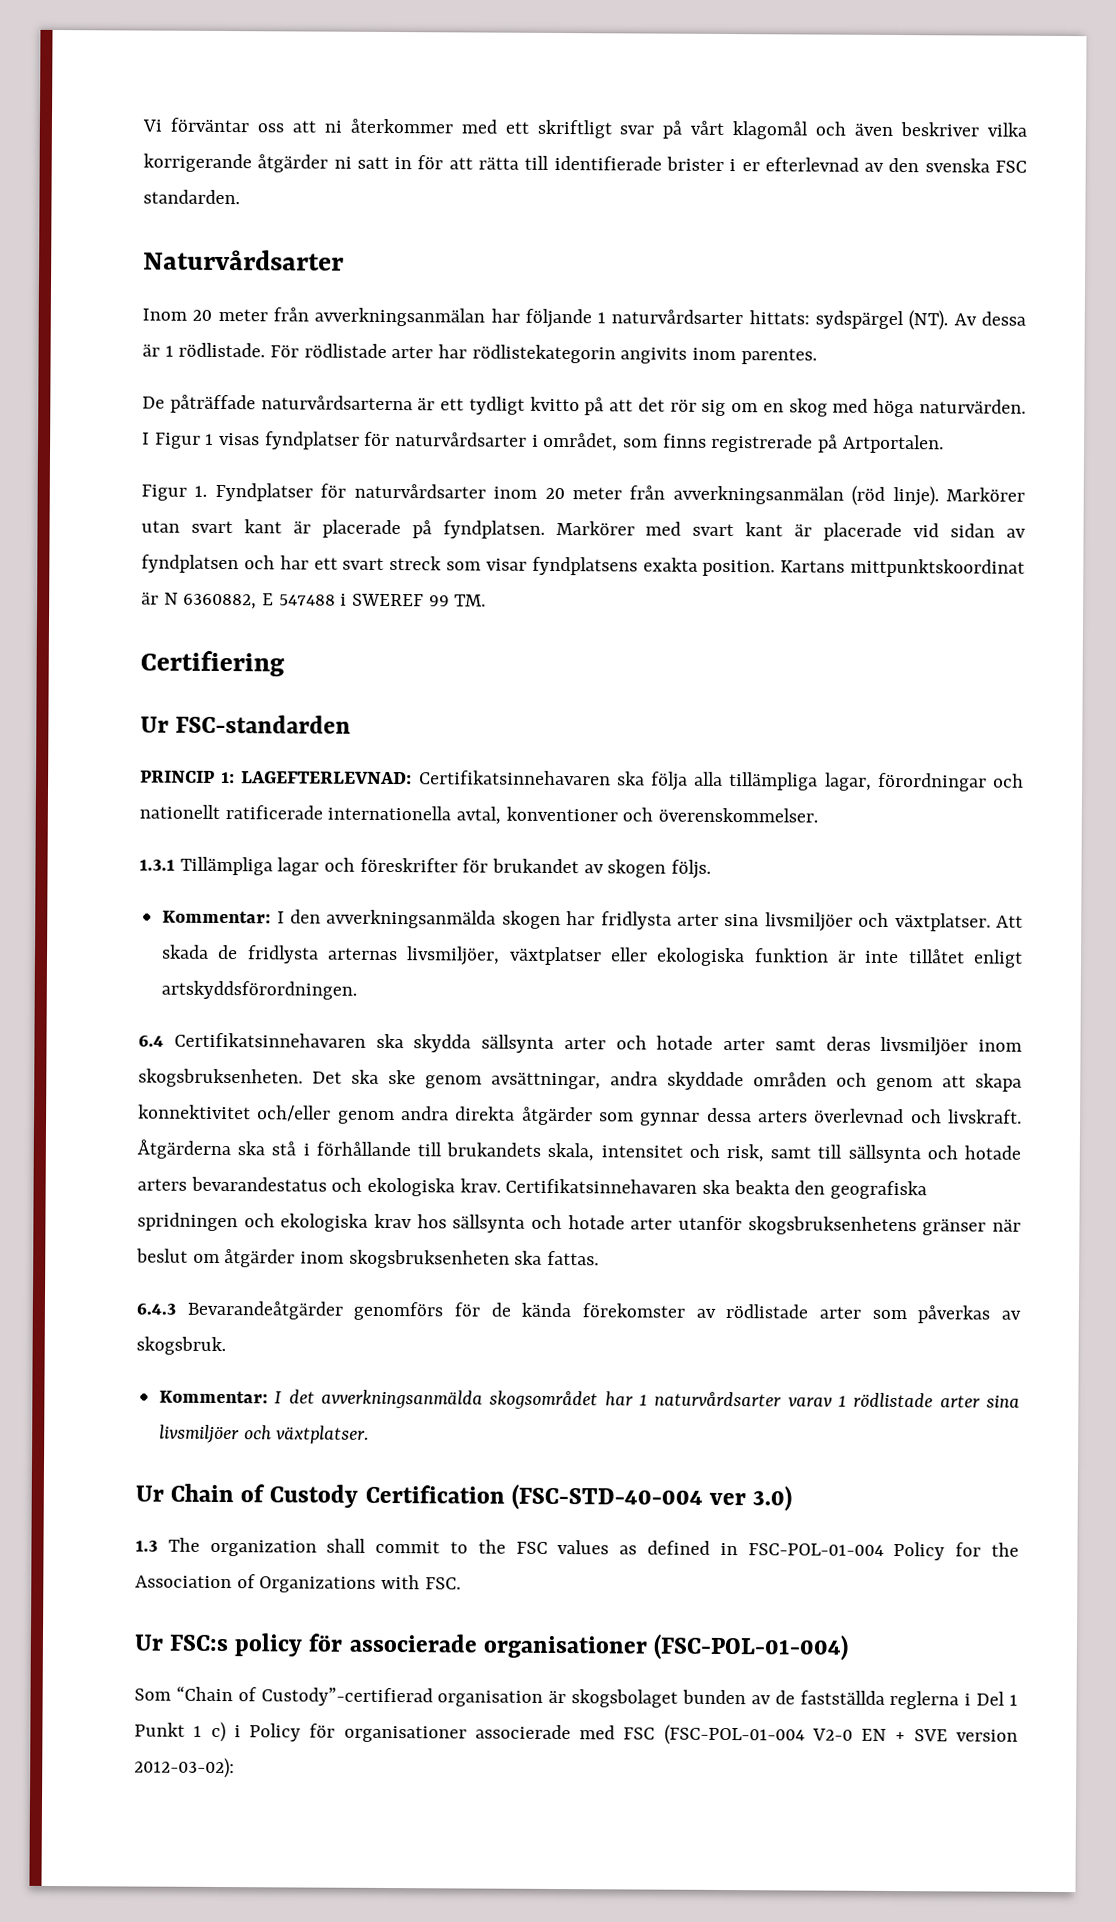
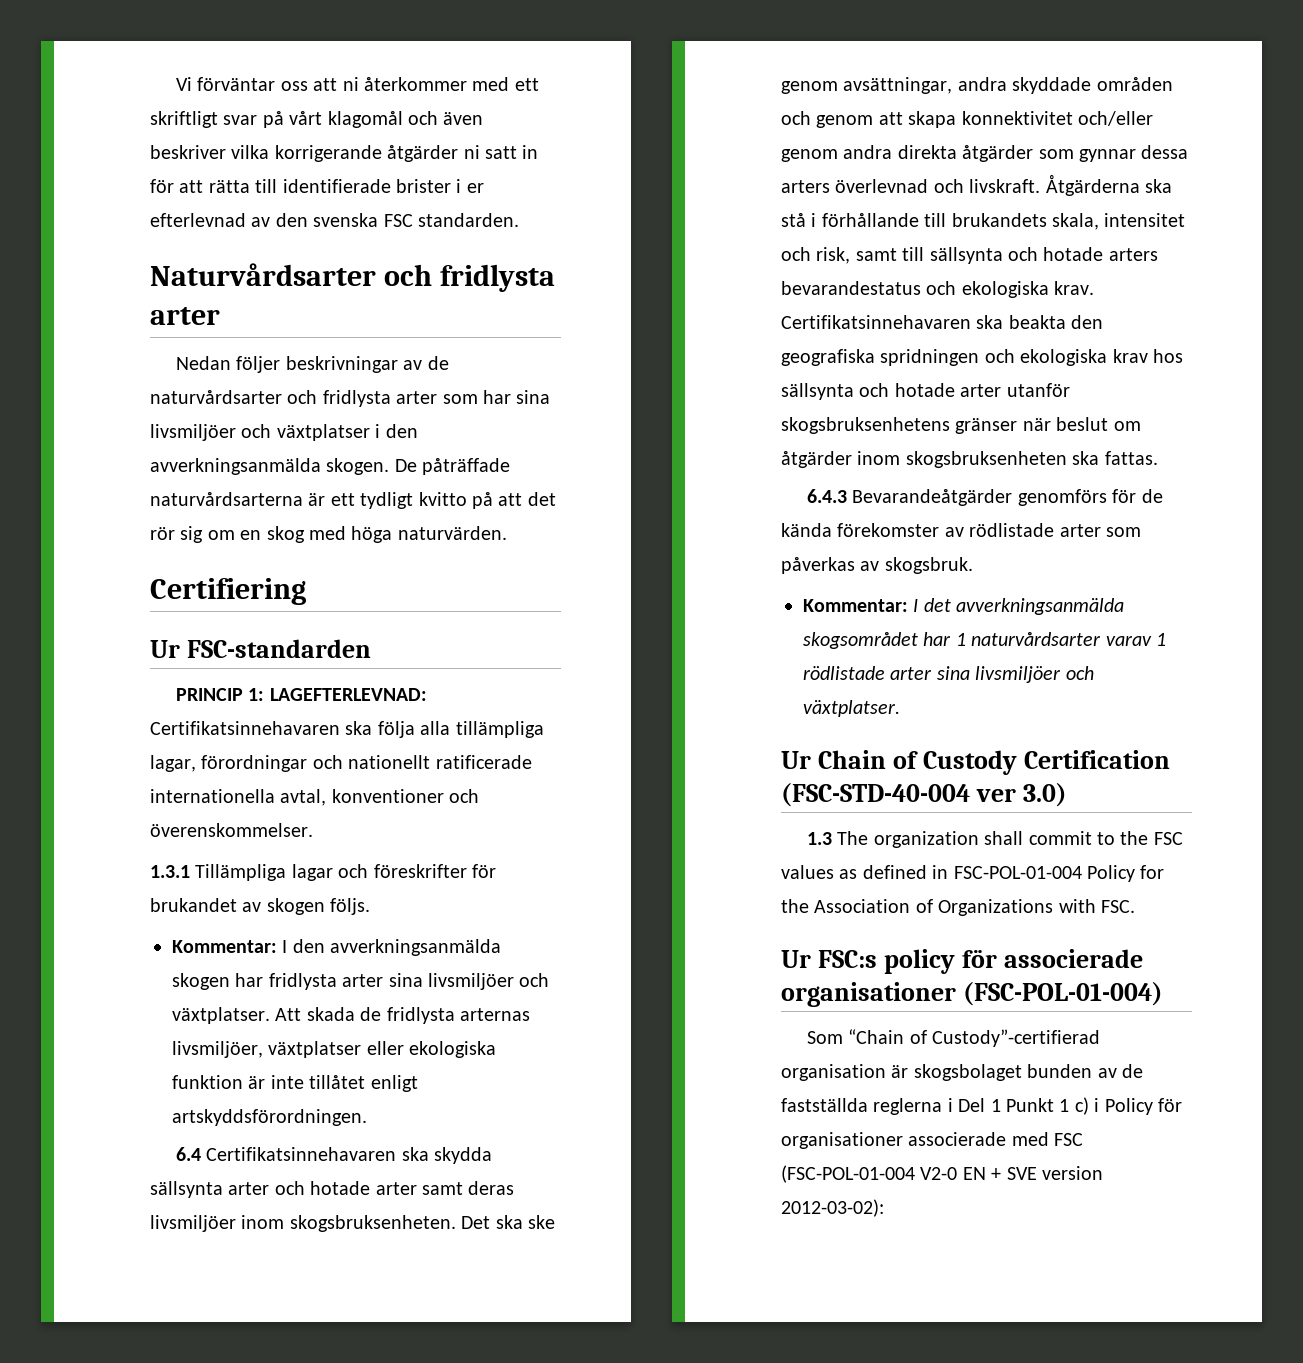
[142,307,1026,331] [142,342,817,365] // Inom 20 meter från avverkningsanmälan har följande 1 naturvårdsarter hittats: sydspärgel (NT). Av dessa är 1 rödlistade. För rödlistade arter har rödlistekategorin angivits inom parentes. // -> [384,264,556,292] [150,307,220,325] [176,356,449,373] [150,390,551,407] [150,424,418,441] [150,458,390,475] och fridlysta arter // Nedan följer beskrivningar av de naturvårdsarter och fridlysta arter som har sina livsmiljöer och växtplatser i den avverkningsanmälda skogen.
[142,431,944,454] [141,482,1025,507] [141,519,1026,542] [141,554,1026,578] [141,591,487,610] I Figur 1 visas fyndplatser för naturvårdsarter i området, som finns registrerade på Artportalen. // Figur 1. Fyndplatser för naturvårdsarter inom 20 meter från avverkningsanmälan (röd linje). Markörer utan svart kant är placerade på fyndplatsen. Markörer med svart kant är placerade vid sidan av fyndplatsen och har ett svart streck som visar fyndplatsens exakta position. Kartans mittpunktskoordinat är N 6360882, E 547488 i SWEREF 99 TM. -> (507, 533) none

